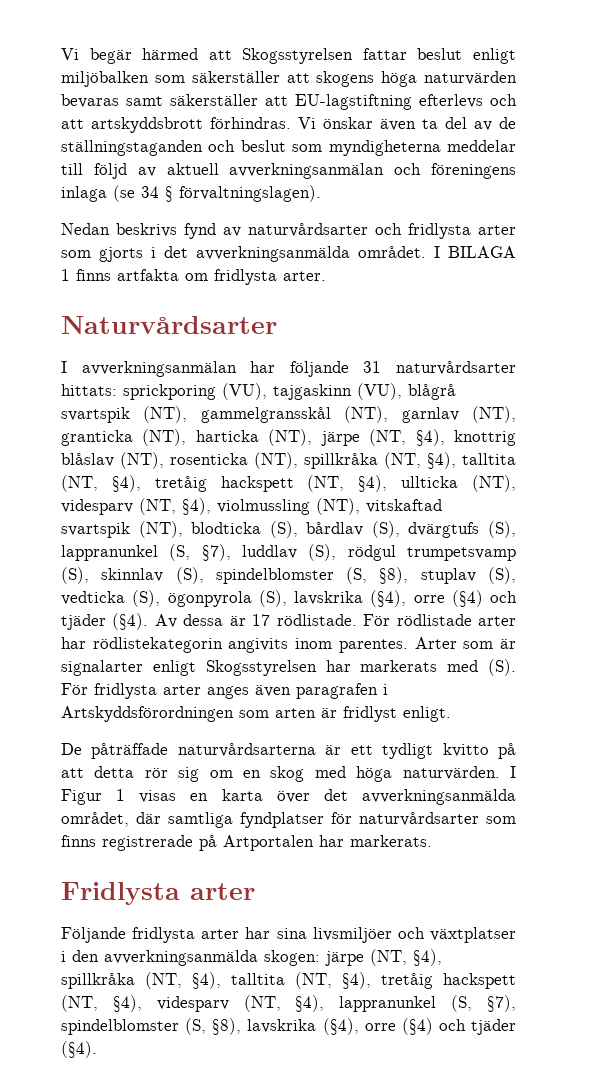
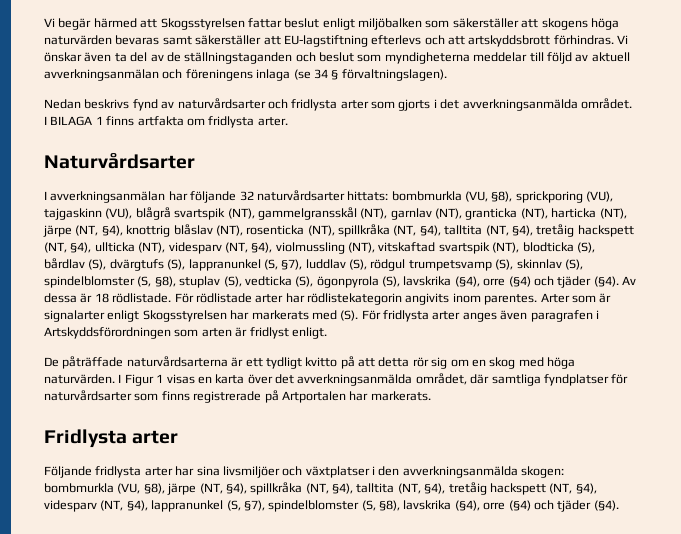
[363,361,382,373] 31 -> [239,191,254,201] 32
(117, 390) none -> [391,191,513,202] bombmurkla (VU, §8),
[252,614,271,626] 17 -> [94,293,109,303] 18
(320, 958) none -> [44,483,165,494] bombmurkla (VU, §8),

